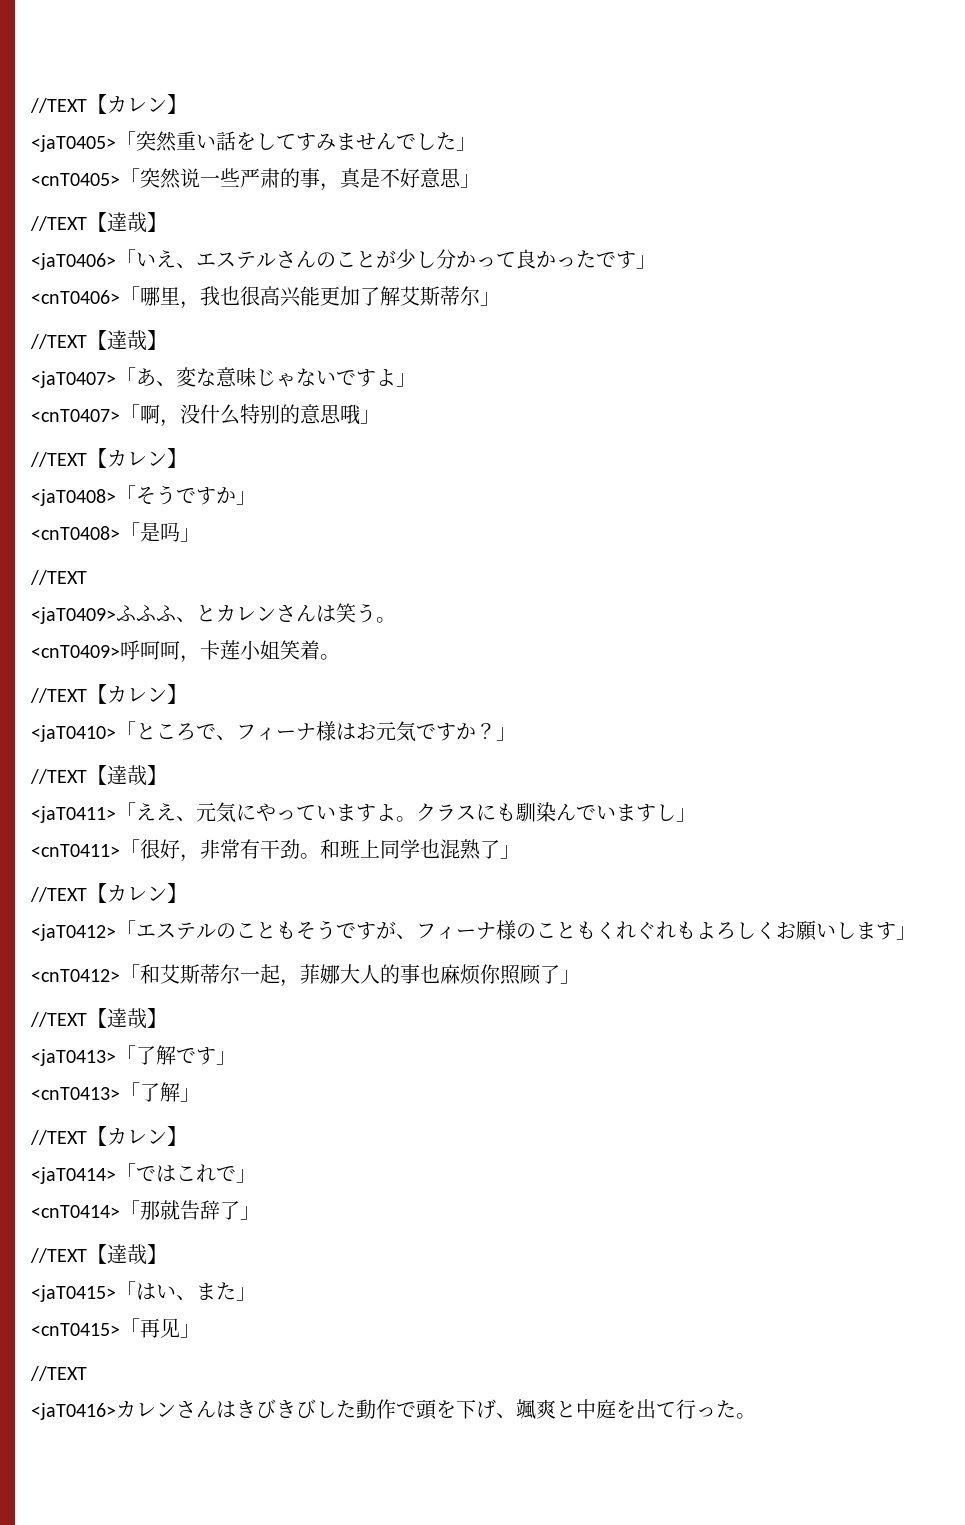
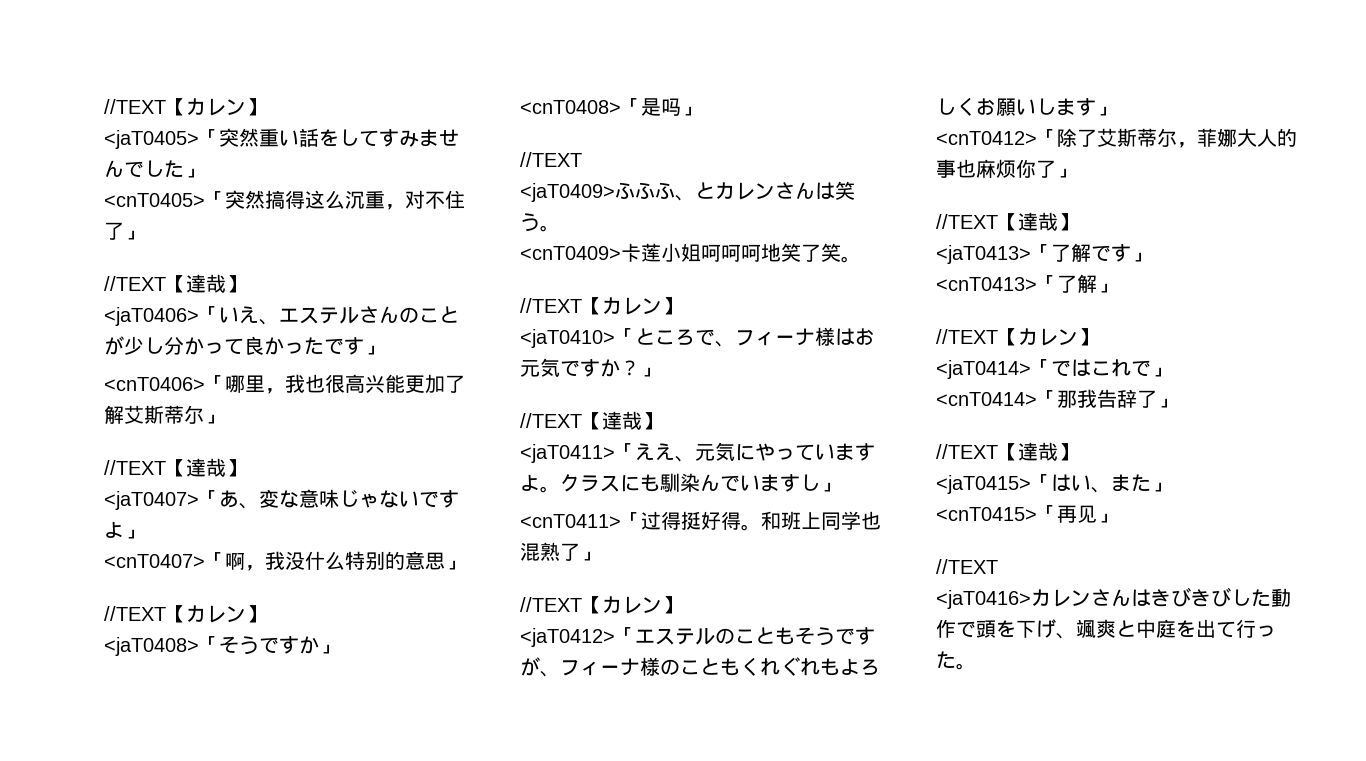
[180,168,461,191] 说一些严肃的事，真是不好意思 -> [265,190,465,210] [104,222,124,240] 搞得这么沉重，对不住了
(180, 423) none -> [265,551,285,570] 我
[340,404,361,425] 哦 -> (445, 561) none
[120,640,320,663] 呼呵呵，卡莲小姐笑着 -> [621,243,841,262] 卡莲小姐呵呵呵地笑了笑
[140,839,300,862] 很好，非常有干劲 -> [641,511,741,530] 过得挺好得
[140,964,280,984] 和艾斯蒂尔一起 -> [1057,128,1177,147] 除了艾斯蒂尔
[500,964,541,985] 照顾 -> (1036, 168) none
[160,1200,180,1220] 就 -> [1077,389,1097,408] 我

